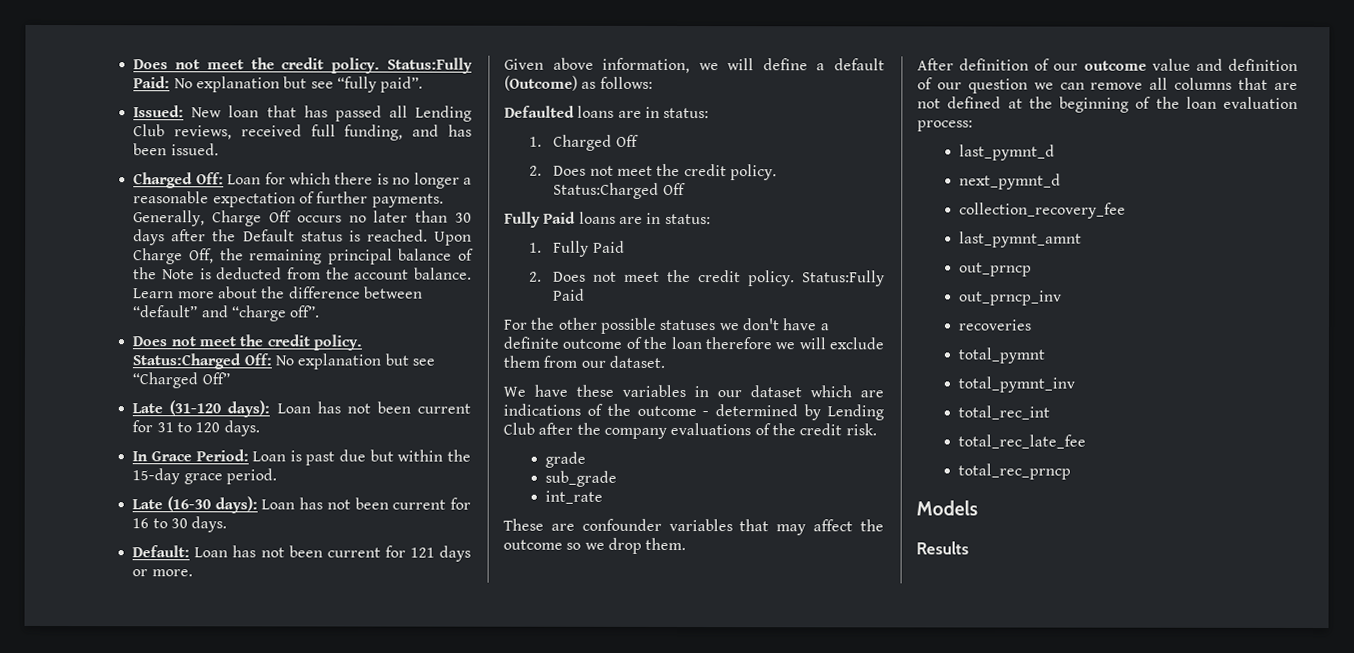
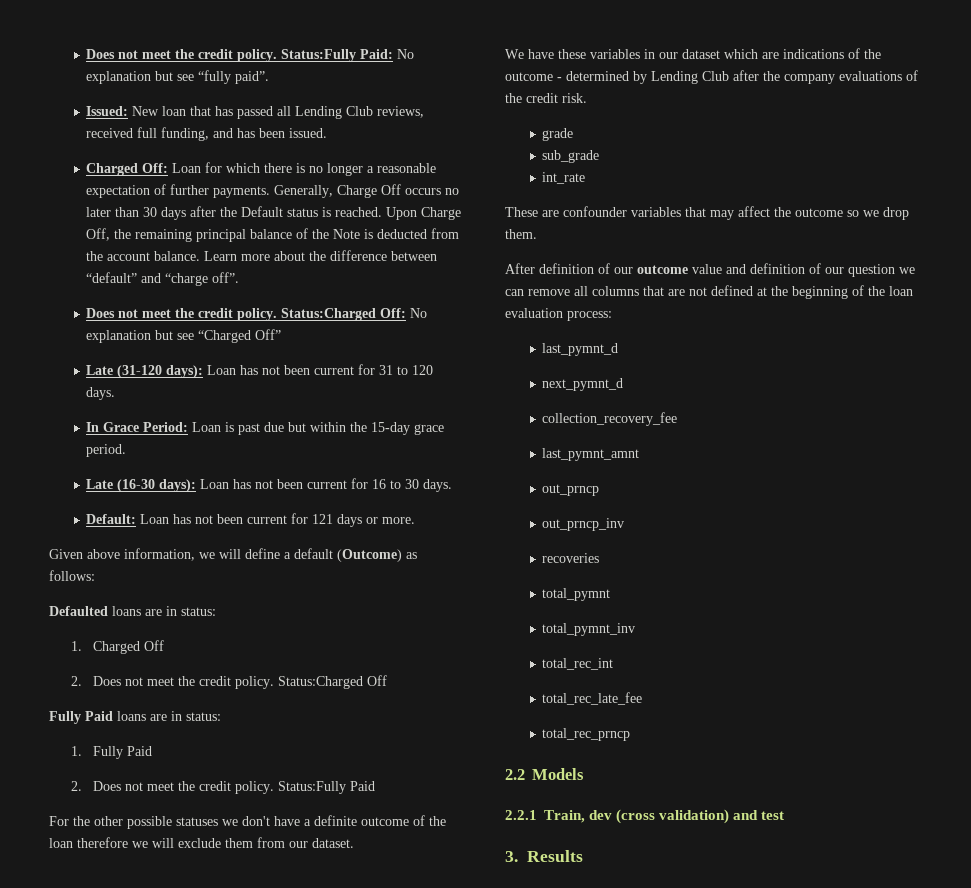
(1072, 471) none -> [505,769,525,780] 2.2
(978, 508) none -> [505,809,785,824] [505,851,518,862] 2.2.1 Train, dev (cross validation) and test // 3.

